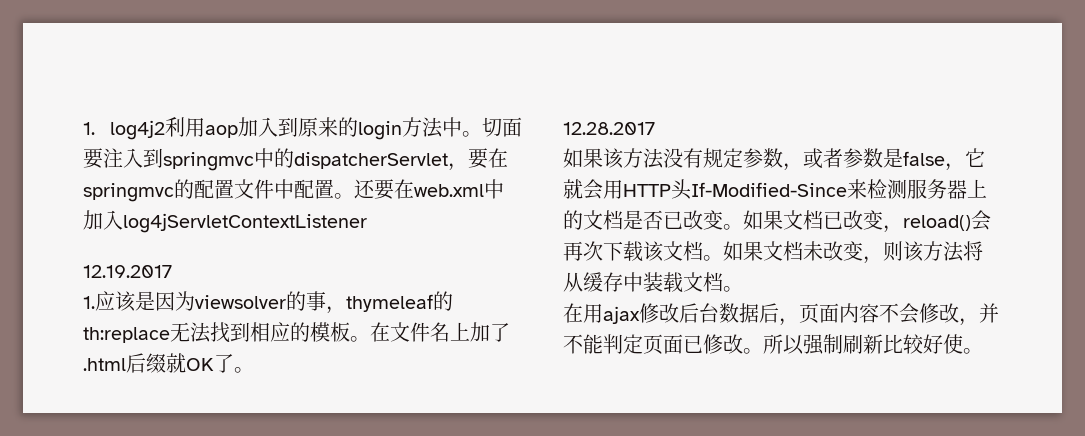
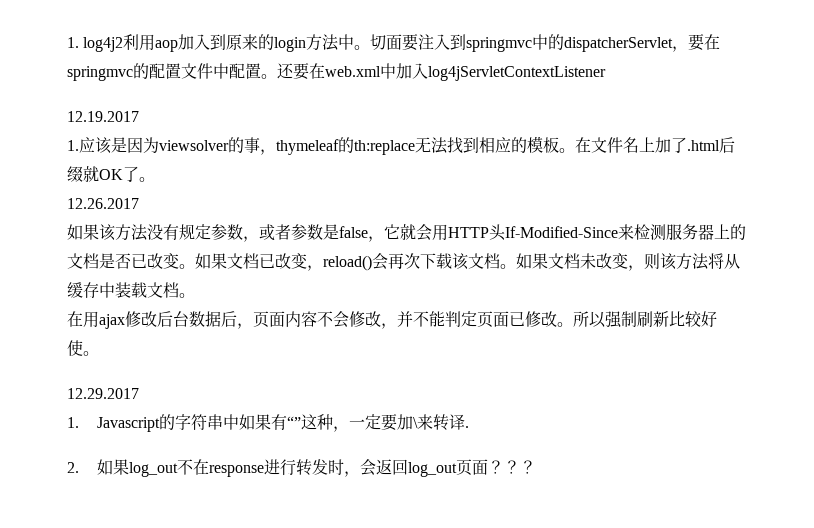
[563,122,655,135] 12.28.2017 -> [67,198,139,209] 12.26.2017
(983, 351) none -> [67,388,139,399] [67,414,470,432] [67,459,537,477] // 12.29.2017 // 1. Javascript的字符串中如果有“”这种，一定要加\来转译. // 2.如果log_out不在response进行转发时，会返回log_out页面？？？

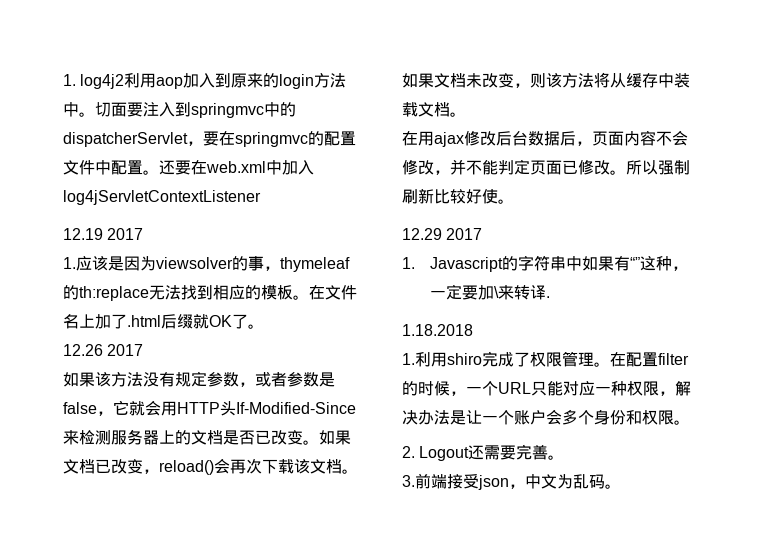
[67,111,139,122] 12.19.2017 -> [63,228,144,240] 12.19 2017
[67,198,139,209] 12.26.2017 -> [63,344,144,356] 12.26 2017
[67,388,139,399] 12.29.2017 -> [402,228,483,240] 12.29 2017
[67,459,537,477] 2.如果log_out不在response进行转发时，会返回log_out页面？？？ -> [402,324,473,336] [402,351,689,367] [402,380,691,396] [402,409,690,425] [402,444,565,461] [402,473,621,490] 1.18.2018 // 1.利用shiro完成了权限管理。在配置filter的时候，一个URL只能对应一种权限，解决办法是让一个账户会多个身份和权限。 // 2. Logout还需要完善。 // 3.前端接受json，中文为乱码。

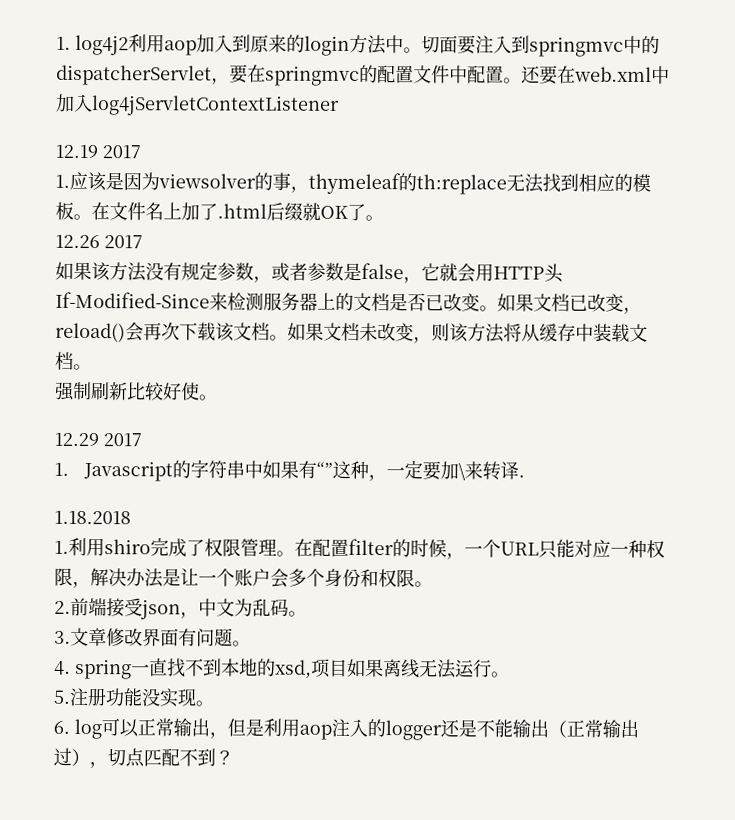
[402,130,688,147] [402,159,658,175] 在用ajax修改后台数据后，页面内容不会修改，并不能判定页面已修改。所以 -> (92, 367) none
[419,444,565,461] [402,475,415,487] Logout还需要完善。 // 3. -> (71, 607) none
(621, 486) none -> [54,627,251,647] [54,658,510,680] [53,687,214,708] [53,718,639,741] [53,747,234,769] // 3.文章修改界面有问题。 // 4. spring一直找不到本地的xsd,项目如果离线无法运行。 // 5.注册功能没实现。 // 6. log可以正常输出，但是利用aop注入的logger还是不能输出（正常输出过），切点匹配不到？

